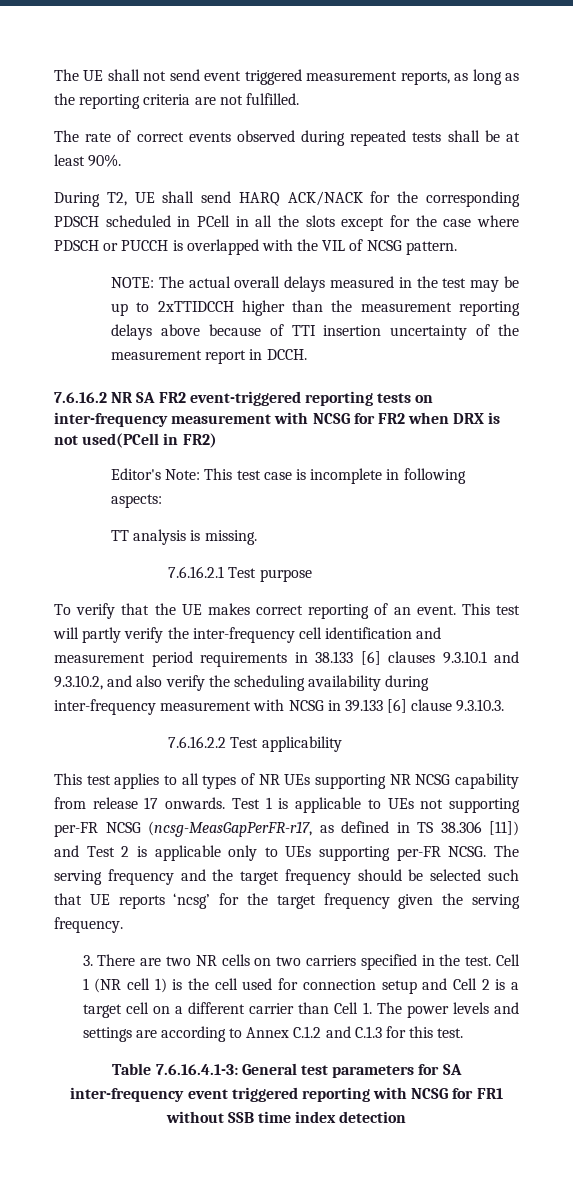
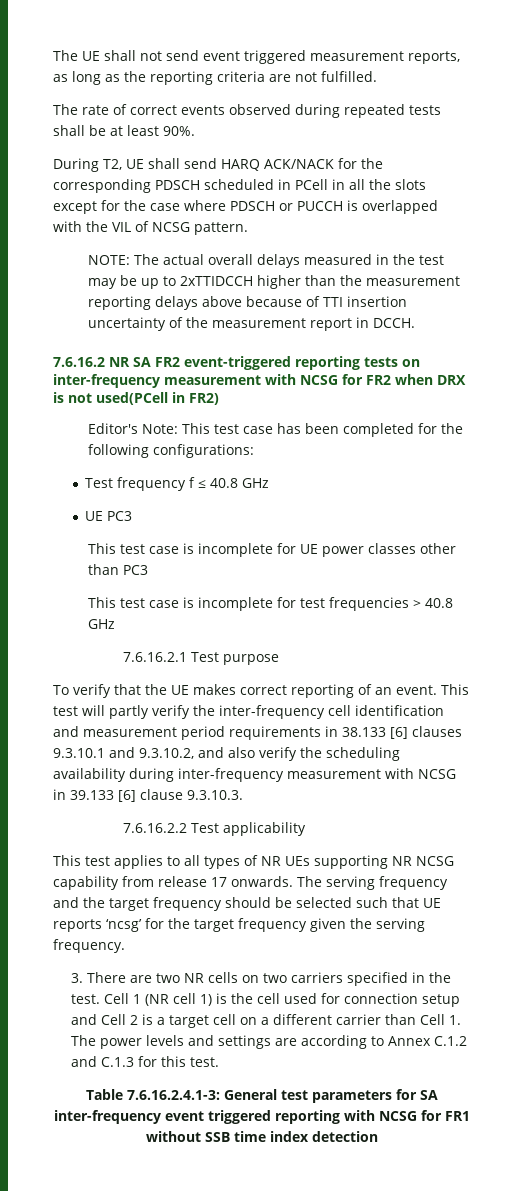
[296,468,466,484] [111,494,163,508] [111,529,257,545] is incomplete in following aspects: // TT analysis is missing. -> [277,423,464,437] [88,444,255,458] [85,477,270,491] [85,511,133,521] [88,543,457,557] [88,564,149,575] [88,597,454,611] [88,619,116,629] has been completed for the following configurations: // Test frequency f ≤ 40.8 GHz // UE PC3 // This test case is incomplete for UE power classes other than PC3 // This test case is incomplete for test frequencies > 40.8 GHz
[231,797,520,813] [54,821,519,837] [54,845,487,861] Test 1 is applicable to UEs not supporting per-FR NCSG (ncsg-MeasGapPerFR-r17, as defined in TS 38.306 [11]) and Test 2 is applicable only to UEs supporting per-FR NCSG. -> (293, 881) none
[155,1064,238,1075] 7.6.16.4.1-3: -> [126,1090,220,1100] 7.6.16.2.4.1-3:

